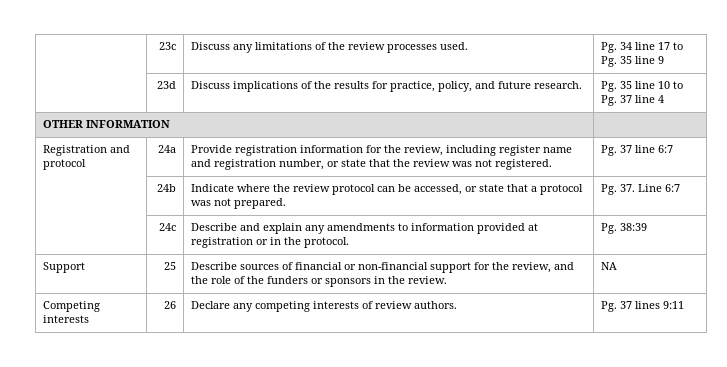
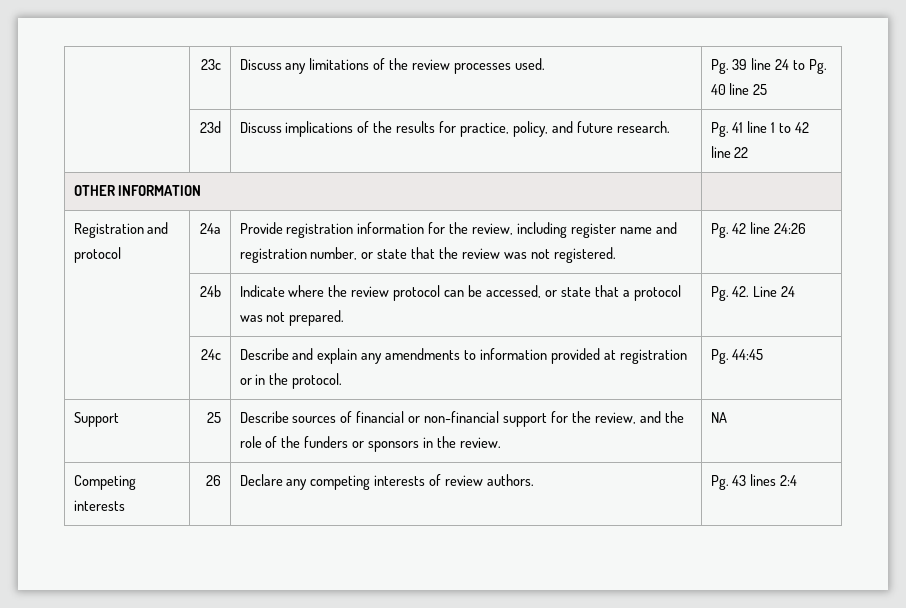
[620,42,684,50] [601,56,665,67] 34 line 17 to Pg. 35 line 9 -> [732,58,828,74] [710,83,768,95] 39 line 24 to Pg. 40 line 25
[620,81,684,89] [601,95,665,106] 35 line 10 to Pg. 37 line 4 -> [732,121,810,133] [710,146,749,158] 41 line 1 to 42 line 22
[620,145,674,153] 37 line 6:7 -> [732,222,807,234] 42 line 24:26
[620,184,681,192] 37. Line 6:7 -> [732,286,796,297] 42. Line 24
[620,223,648,231] 38:39 -> [732,349,764,360] 44:45
[620,301,685,309] 37 lines 9:11 -> [732,474,798,486] 43 lines 2:4

